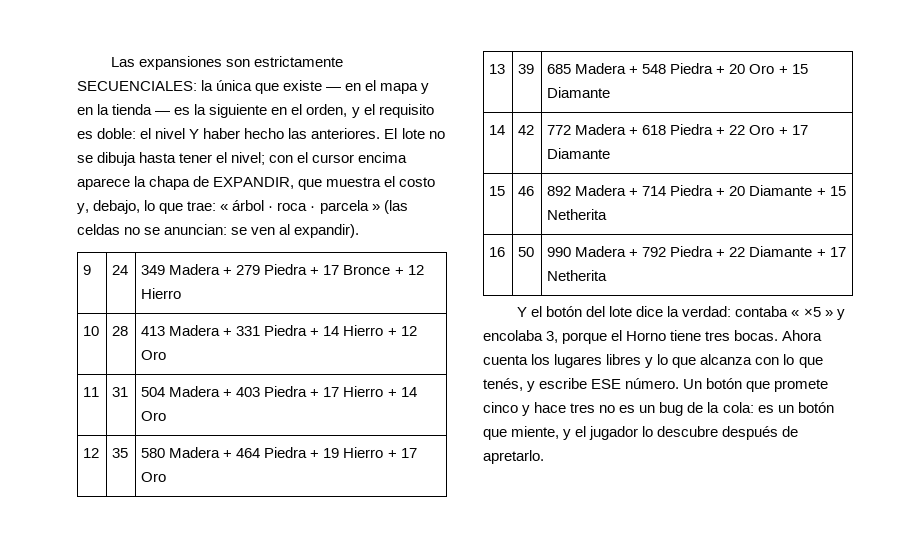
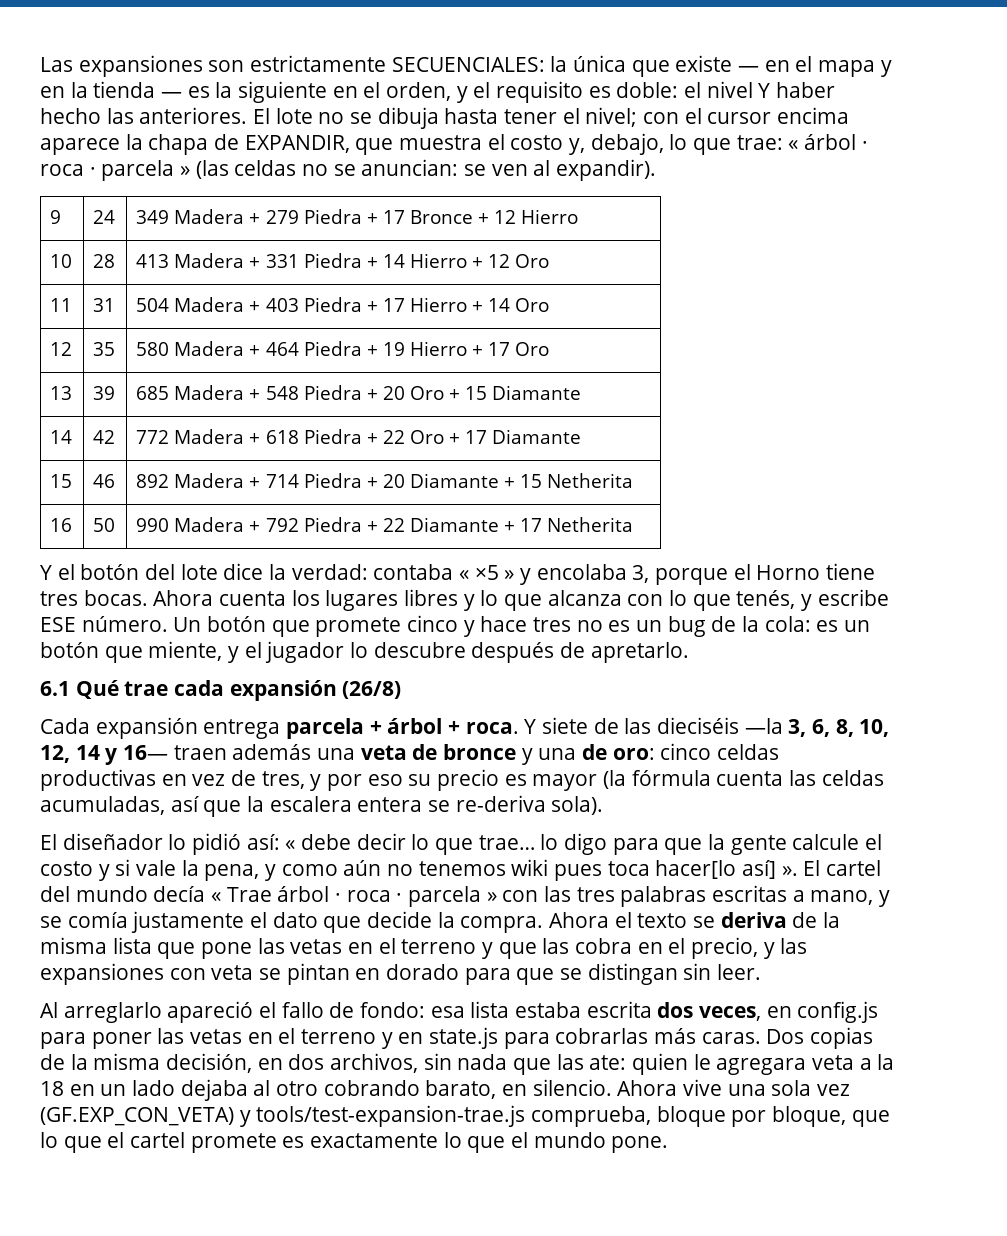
(544, 457) none -> [40,680,402,701] [40,717,890,739] [40,743,780,765] [40,769,884,791] [40,795,604,817] [40,833,883,855] [40,859,882,881] [40,885,891,907] [40,911,841,933] [40,937,808,959] [40,963,762,985] [40,1001,879,1023] [40,1027,874,1049] [40,1053,895,1075] [40,1079,851,1101] [40,1105,890,1127] [40,1132,669,1153] // 6.1 Qué trae cada expansión (26/8) // Cada expansión entrega parcela + árbol + roca. Y siete de las dieciséis —la 3, 6, 8, 10, 12, 14 y 16— traen además una veta de bronce y una de oro: cinco celdas productivas en vez de tres, y por eso su precio es mayor (la fórmula cuenta las celdas acumuladas, así que la escalera entera se re-deriva sola). // El diseñador lo pidió así: « debe decir lo que trae… lo digo para que la gente calcule el costo y si vale la pena, y como aún no tenemos wiki pues toca hacer[lo así] ». El cartel del mundo decía « Trae árbol · roca · parcela » con las tres palabras escritas a mano, y se comía justamente el dato que decide la compra. Ahora el texto se deriva de la misma lista que pone las vetas en el terreno y que las cobra en el precio, y las expansiones con veta se pintan en dorado para que se distingan sin leer. // Al arreglarlo apareció el fallo de fondo: esa lista estaba escrita dos veces, en config.js para poner las vetas en el terreno y en state.js para cobrarlas más caras. Dos copias de la misma decisión, en dos archivos, sin nada que las ate: quien le agregara veta a la 18 en un lado dejaba al otro cobrando barato, en silencio. Ahora vive una sola vez (GF.EXP_CON_VETA) y tools/test-expansion-trae.js comprueba, bloque por bloque, que lo que el cartel promete es exactamente lo que el mundo pone.

